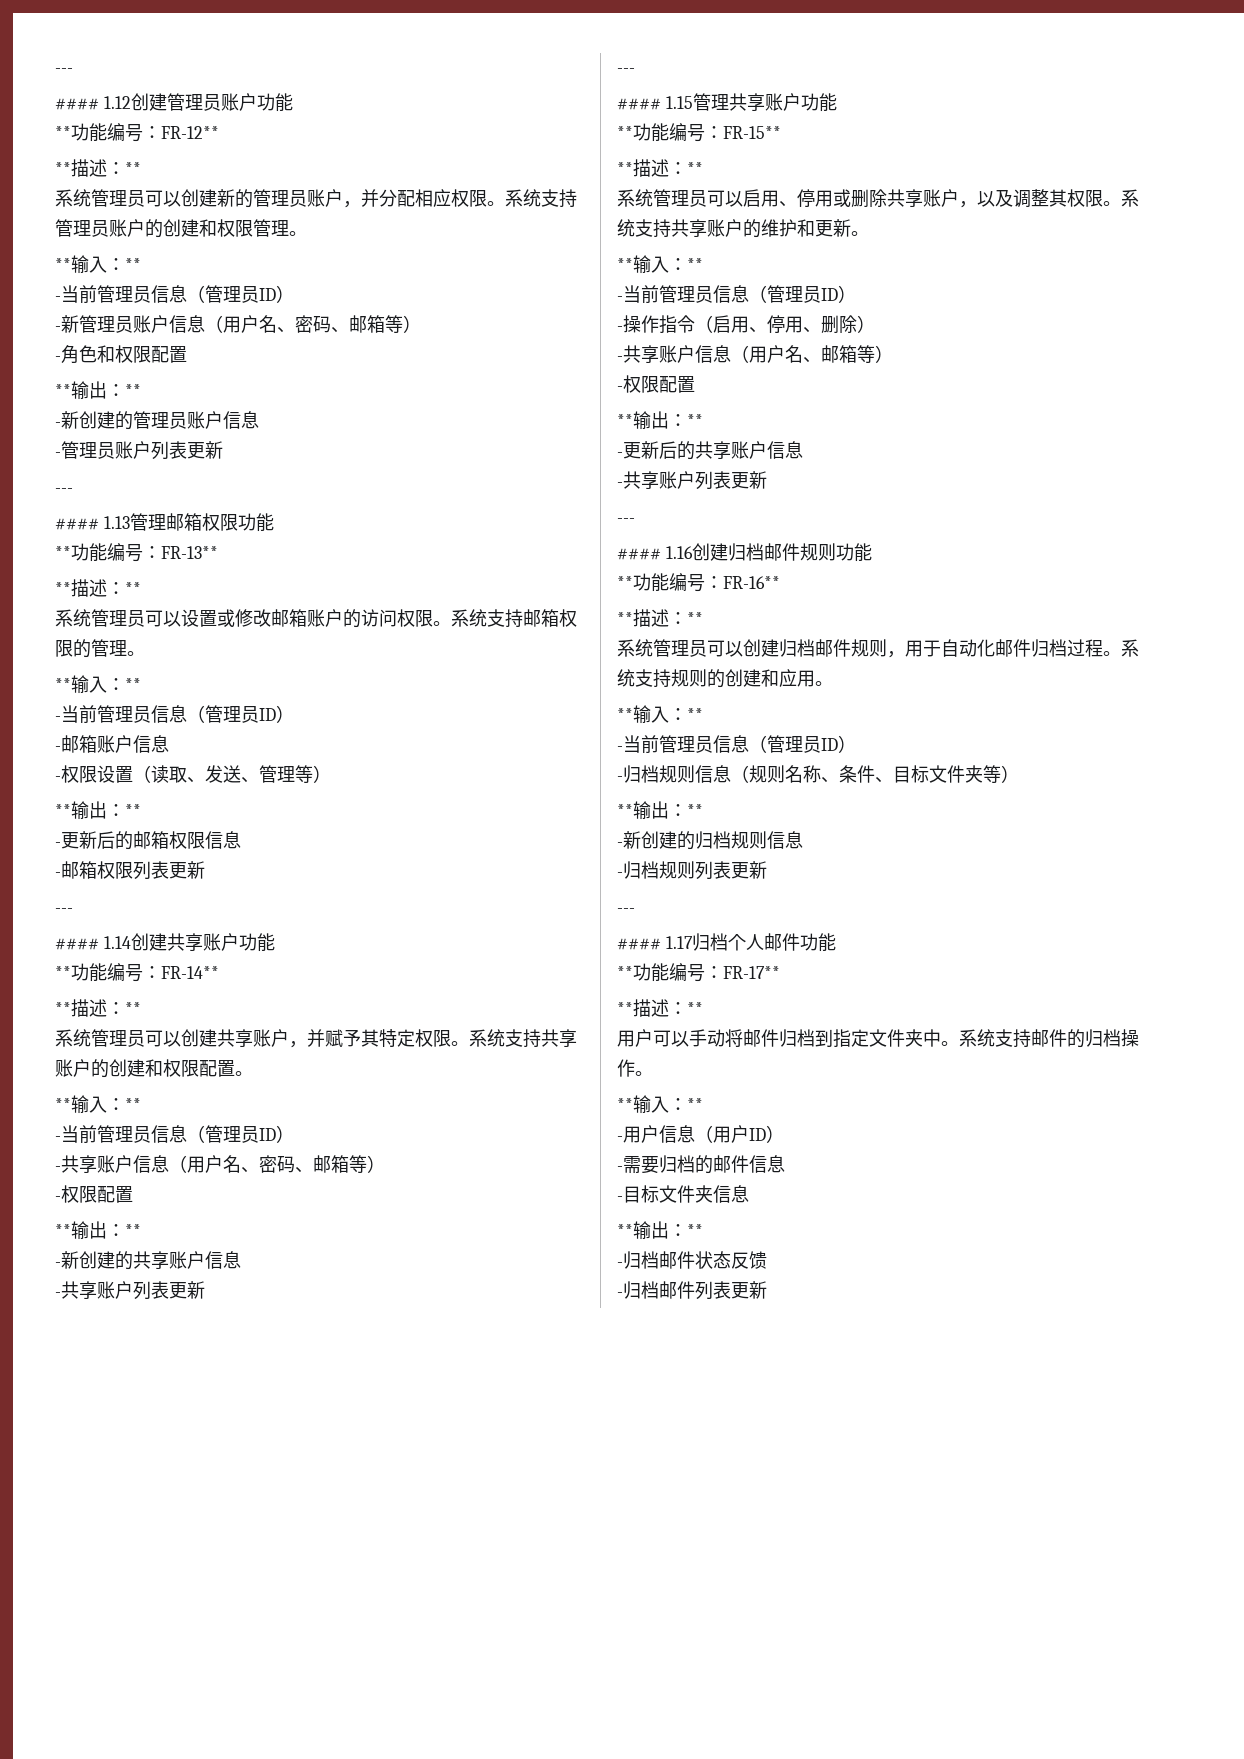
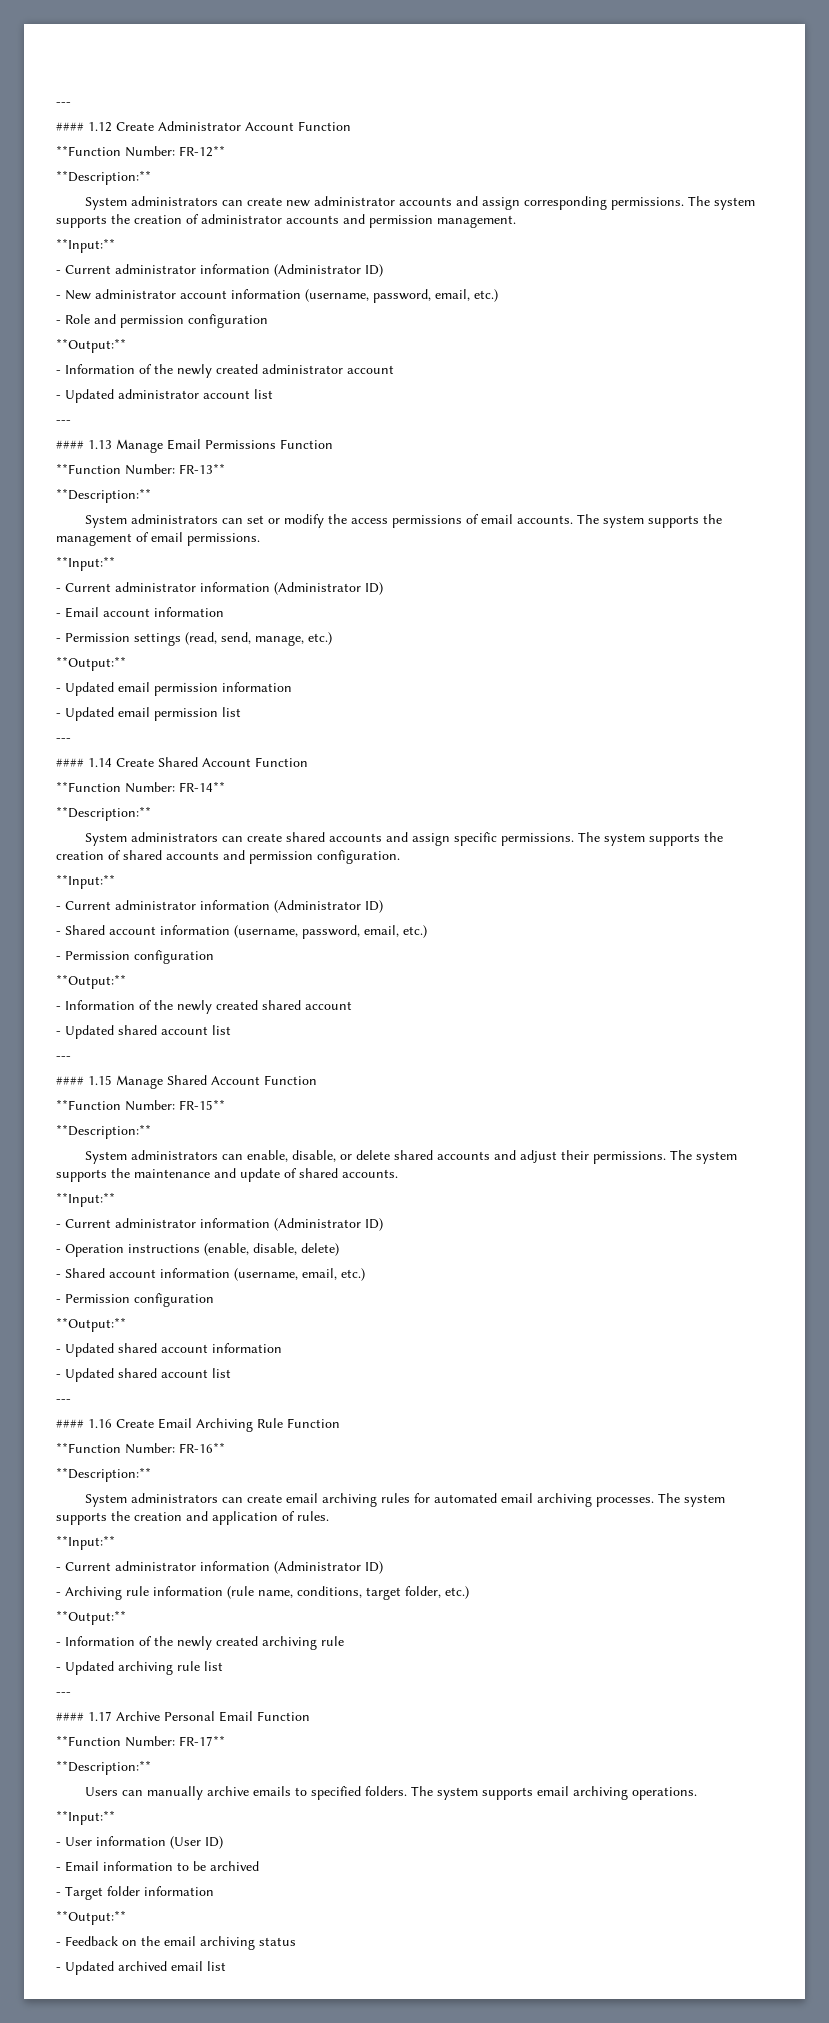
[130,93,293,112] [55,123,219,142] [55,159,141,177] [55,189,577,208] [55,219,307,238] [55,255,141,274] [55,285,294,303] [55,315,421,333] [55,345,187,364] [55,381,141,400] [55,411,259,430] [55,441,223,460] [55,488,73,493] [55,513,274,532] [55,543,218,562] [55,579,141,597] [55,609,577,628] [55,639,145,658] [55,675,141,694] [55,705,294,723] [55,735,169,753] [55,765,331,783] [55,801,141,820] [55,831,241,850] [55,861,205,880] [55,908,73,913] [55,933,275,952] [55,963,219,982] [55,999,141,1017] [55,1029,577,1048] [55,1059,253,1078] [55,1095,141,1114] [55,1125,294,1143] [55,1155,385,1174] [55,1185,133,1203] [55,1221,141,1240] [55,1251,241,1270] [55,1281,205,1300] [617,68,635,73] [617,93,837,112] [617,123,781,142] [617,159,703,177] [617,189,1139,208] [617,219,869,238] [617,255,703,274] [617,285,856,303] [617,315,875,334] [617,345,893,364] [617,375,695,393] [617,411,703,430] [617,441,803,460] [617,471,767,490] [617,518,635,523] [617,543,872,562] [617,573,780,592] [617,609,703,627] [617,639,1139,658] [617,669,833,688] [617,705,703,724] [617,735,856,753] [617,765,1019,783] [617,801,703,820] [617,831,803,850] [617,861,767,880] [617,908,635,913] [617,933,836,952] [617,963,780,982] [617,999,703,1017] [617,1029,1139,1048] [617,1059,653,1077] [617,1095,703,1114] [617,1125,784,1143] [617,1155,785,1174] [617,1185,749,1203] [617,1221,703,1240] [617,1251,767,1269] [617,1281,767,1300] 创建管理员账户功能 // **功能编号：FR-12** // **描述：** // 系统管理员可以创建新的管理员账户，并分配相应权限。系统支持管理员账户的创建和权限管理。 // **输入：** // -当前管理员信息（管理员ID） // -新管理员账户信息（用户名、密码、邮箱等） // -角色和权限配置 // **输出：** // -新创建的管理员账户信息 // -管理员账户列表更新 // --- // #### 1.13管理邮箱权限功能 // **功能编号：FR-13** // **描述：** // 系统管理员可以设置或修改邮箱账户的访问权限。系统支持邮箱权限的管理。 // **输入：** // -当前管理员信息（管理员ID） // -邮箱账户信息 // -权限设置（读取、发送、管理等） // **输出：** // -更新后的邮箱权限信息 // -邮箱权限列表更新 // --- // #### 1.14创建共享账户功能 // **功能编号：FR-14** // **描述：** // 系统管理员可以创建共享账户，并赋予其特定权限。系统支持共享账户的创建和权限配置。 // **输入：** // -当前管理员信息（管理员ID） // -共享账户信息（用户名、密码、邮箱等） // -权限配置 // **输出：** // -新创建的共享账户信息 // -共享账户列表更新 // --- // #### 1.15管理共享账户功能 // **功能编号：FR-15** // **描述：** // 系统管理员可以启用、停用或删除共享账户，以及调整其权限。系统支持共享账户的维护和更新。 // **输入：** // -当前管理员信息（管理员ID） // -操作指令（启用、停用、删除） // -共享账户信息（用户名、邮箱等） // -权限配置 // **输出：** // -更新后的共享账户信息 // -共享账户列表更新 // --- // #### 1.16创建归档邮件规则功能 // **功能编号：FR-16** // **描述：** // 系统管理员可以创建归档邮件规则，用于自动化邮件归档过程。系统支持规则的创建和应用。 // **输入：** // -当前管理员信息（管理员ID） // -归档规则信息（规则名称、条件、目标文件夹等） // **输出：** // -新创建的归档规则信息 // -归档规则列表更新 // --- // #### 1.17归档个人邮件功能 // **功能编号：FR-17** // **描述：** // 用户可以手动将邮件归档到指定文件夹中。系统支持邮件的归档操作。 // **输入：** // -用户信息（用户ID） // -需要归档的邮件信息 // -目标文件夹信息 // **输出：** // -归档邮件状态反馈 // -归档邮件列表更新 -> [116,121,351,131] [56,145,225,157] [56,170,151,185] [85,196,756,210] [56,214,516,228] [56,238,115,253] [56,264,383,277] [56,289,498,303] [56,314,268,328] [56,338,126,353] [56,364,394,378] [56,389,273,403] [56,420,71,424] [56,439,333,453] [56,463,225,475] [56,488,151,503] [85,514,723,528] [56,532,260,546] [56,556,115,571] [56,582,383,595] [56,607,224,618] [56,632,332,646] [56,656,126,671] [56,682,292,696] [56,707,241,721] [56,738,71,742] [56,757,308,767] [56,781,225,793] [56,806,151,821] [85,832,724,846] [56,850,400,864] [56,874,115,889] [56,900,383,913] [56,925,427,939] [56,950,214,964] [56,974,126,989] [56,1000,352,1014] [56,1025,231,1039] [56,1056,71,1060] [56,1075,317,1089] [56,1099,225,1111] [56,1124,151,1139] [85,1150,738,1164] [56,1168,398,1182] [56,1192,115,1207] [56,1218,383,1231] [56,1243,339,1257] [56,1268,365,1281] [56,1293,214,1307] [56,1317,126,1332] [56,1343,282,1357] [56,1368,231,1382] [56,1399,71,1403] [56,1418,340,1432] [56,1442,225,1454] [56,1467,151,1482] [85,1493,726,1507] [56,1511,329,1525] [56,1535,115,1550] [56,1561,383,1574] [56,1586,469,1600] [56,1610,126,1625] [56,1636,344,1650] [56,1661,223,1675] [56,1692,71,1696] [56,1711,310,1722] [56,1735,225,1747] [56,1760,151,1775] [85,1786,698,1800] [56,1810,115,1825] [56,1836,223,1849] [56,1861,259,1872] [56,1886,214,1900] [56,1910,126,1925] [56,1936,296,1950] [56,1961,226,1975] Create Administrator Account Function // **Function Number: FR-12** // **Description:** // System administrators can create new administrator accounts and assign corresponding permissions. The system supports the creation of administrator accounts and permission management. // **Input:** // - Current administrator information (Administrator ID) // - New administrator account information (username, password, email, etc.) // - Role and permission configuration // **Output:** // - Information of the newly created administrator account // - Updated administrator account list // --- // #### 1.13 Manage Email Permissions Function // **Function Number: FR-13** // **Description:** // System administrators can set or modify the access permissions of email accounts. The system supports the management of email permissions. // **Input:** // - Current administrator information (Administrator ID) // - Email account information // - Permission settings (read, send, manage, etc.) // **Output:** // - Updated email permission information // - Updated email permission list // --- // #### 1.14 Create Shared Account Function // **Function Number: FR-14** // **Description:** // System administrators can create shared accounts and assign specific permissions. The system supports the creation of shared accounts and permission configuration. // **Input:** // - Current administrator information (Administrator ID) // - Shared account information (username, password, email, etc.) // - Permission configuration // **Output:** // - Information of the newly created shared account // - Updated shared account list // --- // #### 1.15 Manage Shared Account Function // **Function Number: FR-15** // **Description:** // System administrators can enable, disable, or delete shared accounts and adjust their permissions. The system supports the maintenance and update of shared accounts. // **Input:** // - Current administrator information (Administrator ID) // - Operation instructions (enable, disable, delete) // - Shared account information (username, email, etc.) // - Permission configuration // **Output:** // - Updated shared account information // - Updated shared account list // --- // #### 1.16 Create Email Archiving Rule Function // **Function Number: FR-16** // **Description:** // System administrators can create email archiving rules for automated email archiving processes. The system supports the creation and application of rules. // **Input:** // - Current administrator information (Administrator ID) // - Archiving rule information (rule name, conditions, target folder, etc.) // **Output:** // - Information of the newly created archiving rule // - Updated archiving rule list // --- // #### 1.17 Archive Personal Email Function // **Function Number: FR-17** // **Description:** // Users can manually archive emails to specified folders. The system supports email archiving operations. // **Input:** // - User information (User ID) // - Email information to be archived // - Target folder information // **Output:** // - Feedback on the email archiving status // - Updated archived email list

